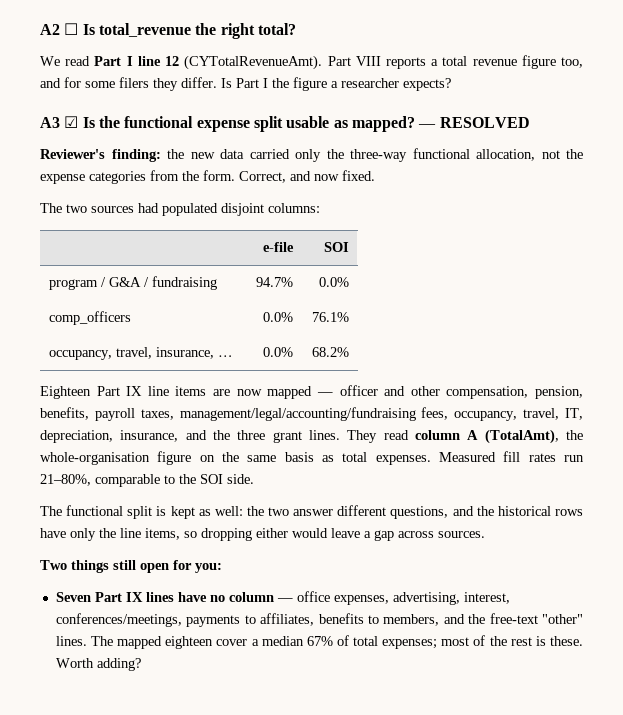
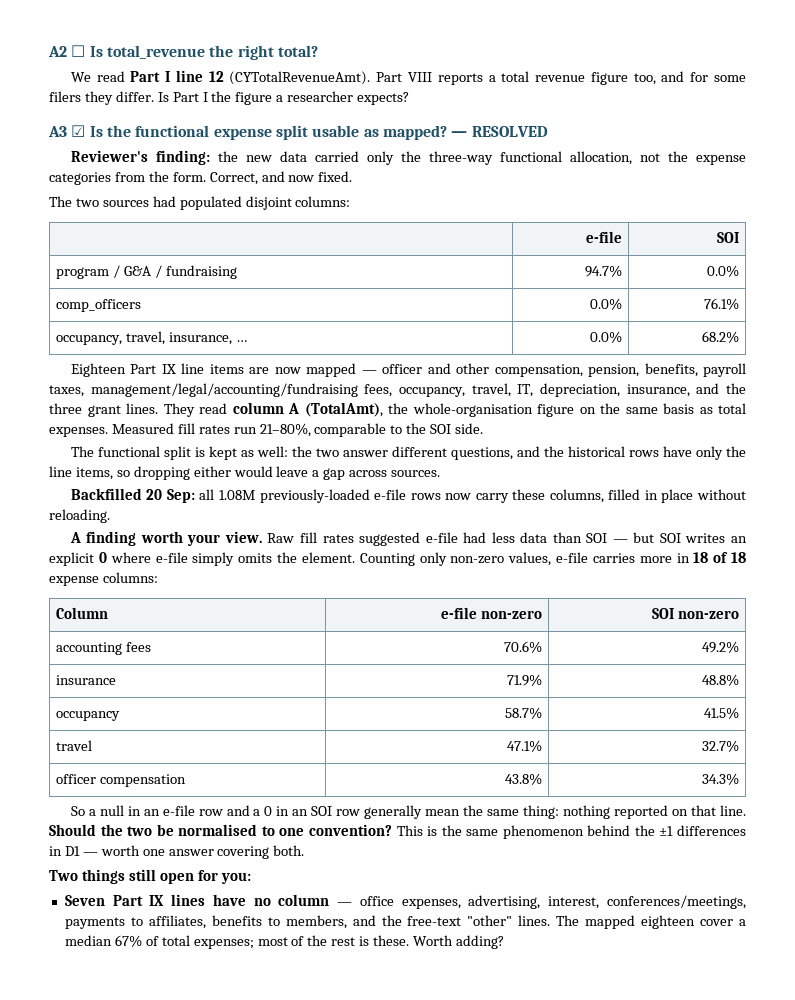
(485, 534) none -> [70,488,747,503] [49,509,110,523] [69,531,748,546] [49,552,747,566] [49,572,158,586] [56,607,109,619] [440,607,542,619] [651,608,739,619] [56,642,152,655] [503,641,542,653] [701,641,739,653] [56,675,117,685] [506,674,542,686] [701,674,739,686] [56,711,121,721] [504,707,542,719] [703,707,739,719] [56,740,93,751] [506,740,542,752] [701,740,739,752] [56,774,187,787] [504,773,542,785] [701,773,739,785] [70,805,746,819] [49,824,746,839] [49,845,305,859] // Backfilled 20 Sep: all 1.08M previously-loaded e-file rows now carry these columns, filled in place without reloading. // A finding worth your view. Raw fill rates suggested e-file had less data than SOI — but SOI writes an explicit 0 where e-file simply omits the element. Counting only non-zero values, e-file carries more in 18 of 18 expense columns: // Column | e-file non-zero | SOI non-zero // accounting fees | 70.6% | 49.2% // insurance | 71.9% | 48.8% // occupancy | 58.7% | 41.5% // travel | 47.1% | 32.7% // officer compensation | 43.8% | 34.3% // So a null in an e-file row and a 0 in an SOI row generally mean the same thing: nothing reported on that line. Should the two be normalised to one convention? This is the same phenomenon behind the ±1 differences in D1 — worth one answer covering both.

